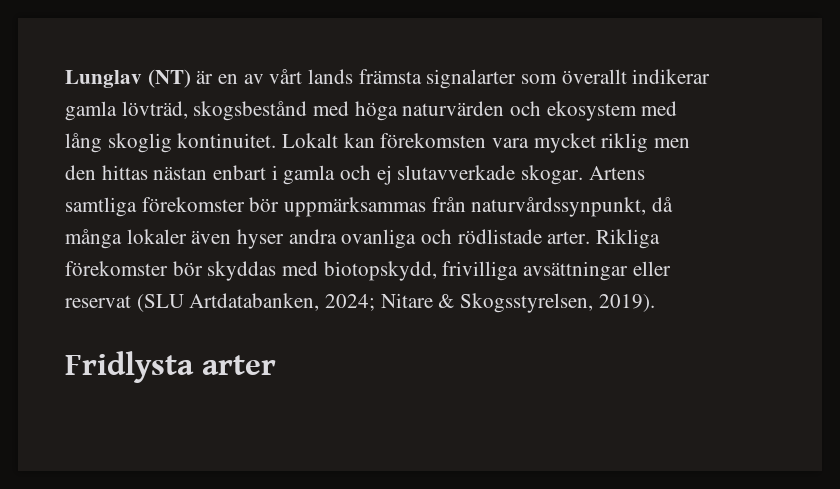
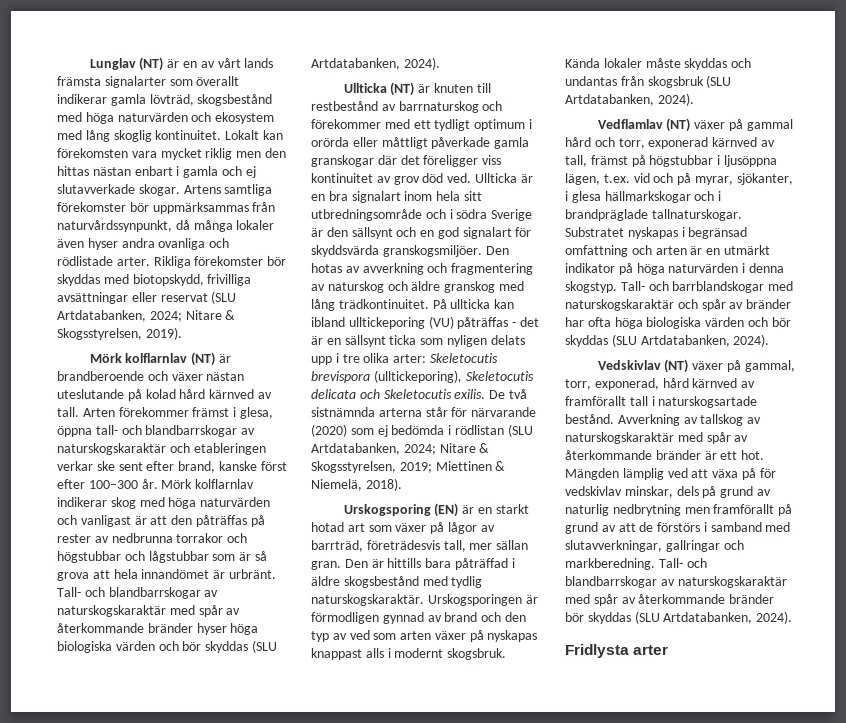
(655, 303) none -> [89,352,231,366] [57,371,245,381] [57,389,272,401] [57,407,273,419] [57,425,256,437] [57,443,266,455] [57,461,287,473] [57,479,255,489] [57,497,271,509] [57,515,265,527] [57,533,248,543] [57,551,267,563] [57,569,276,581] [57,587,219,599] [57,605,241,617] [57,623,259,635] [57,640,277,653] [311,57,440,70] [343,82,491,96] [311,101,503,113] [311,119,532,131] [311,137,530,149] [311,155,502,167] [311,173,533,185] [311,191,482,203] [311,209,533,221] [311,227,532,239] [311,245,509,257] [311,263,534,275] [311,281,524,293] [311,299,515,311] [311,316,539,329] [311,335,525,347] [311,353,498,365] [311,370,534,383] [311,389,527,399] [311,407,537,417] [311,424,533,437] [311,443,490,455] [311,461,506,473] [311,478,402,491] [343,503,529,517] [311,522,495,534] [311,540,529,552] [311,558,515,570] [311,576,483,588] [311,594,538,606] [311,612,526,624] [311,630,538,642] [311,648,507,660] [565,58,752,70] [565,75,732,88] [565,93,694,106] [597,118,793,132] [565,137,775,149] [565,155,777,167] [565,173,793,185] [565,191,722,203] [565,209,742,221] [565,227,748,239] [565,245,770,257] [565,263,784,275] [565,281,794,293] [565,299,792,311] [565,317,791,329] [565,334,770,347] [597,359,795,373] [565,378,756,390] [565,396,758,408] [565,414,762,426] [565,432,749,444] [565,450,765,460] [565,468,776,480] [565,486,771,498] [565,504,793,516] [565,522,791,534] [565,540,744,552] [565,558,707,570] [565,576,787,588] [565,594,775,606] [565,611,793,624] // Mörk kolflarnlav (NT) är brandberoende och växer nästan uteslutande på kolad hård kärnved av tall. Arten förekommer främst i glesa, öppna tall- och blandbarrskogar av naturskogskaraktär och etableringen verkar ske sent efter brand, kanske först efter 100–300 år. Mörk kolflarnlav indikerar skog med höga naturvärden och vanligast är att den påträffas på rester av nedbrunna torrakor och högstubbar och lågstubbar som är så grova att hela innandömet är urbränt. Tall- och blandbarrskogar av naturskogskaraktär med spår av återkommande bränder hyser höga biologiska värden och bör skyddas (SLU Artdatabanken, 2024). // Ullticka (NT) är knuten till restbestånd av barrnaturskog och förekommer med ett tydligt optimum i orörda eller måttligt påverkade gamla granskogar där det föreligger viss kontinuitet av grov död ved. Ullticka är en bra signalart inom hela sitt utbredningsområde och i södra Sverige är den sällsynt och en god signalart för skyddsvärda granskogsmiljöer. Den hotas av avverkning och fragmentering av naturskog och äldre granskog med lång trädkontinuitet. På ullticka kan ibland ulltickeporing (VU) påträffas - det är en sällsynt ticka som nyligen delats upp i tre olika arter: Skeletocutis brevispora (ulltickeporing), Skeletocutis delicata och Skeletocutis exilis. De två sistnämnda arterna står för närvarande (2020) som ej bedömda i rödlistan (SLU Artdatabanken, 2024; Nitare & Skogsstyrelsen, 2019; Miettinen & Niemelä, 2018). // Urskogsporing (EN) är en starkt hotad art som växer på lågor av barrträd, företrädesvis tall, mer sällan gran. Den är hittills bara påträffad i äldre skogsbestånd med tydlig naturskogskaraktär. Urskogsporingen är förmodligen gynnad av brand och den typ av ved som arten växer på nyskapas knappast alls i modernt skogsbruk. Kända lokaler måste skyddas och undantas från skogsbruk (SLU Artdatabanken, 2024). // Vedflamlav (NT) växer på gammal hård och torr, exponerad kärnved av tall, främst på högstubbar i ljusöppna lägen, t.ex. vid och på myrar, sjökanter, i glesa hällmarkskogar och i brandpräglade tallnaturskogar. Substratet nyskapas i begränsad omfattning och arten är en utmärkt indikator på höga naturvärden i denna skogstyp. Tall- och barrblandskogar med naturskogskaraktär och spår av bränder har ofta höga biologiska värden och bör skyddas (SLU Artdatabanken, 2024). // Vedskivlav (NT) växer på gammal, torr, exponerad, hård kärnved av framförallt tall i naturskogsartade bestånd. Avverkning av tallskog av naturskogskaraktär med spår av återkommande bränder är ett hot. Mängden lämplig ved att växa på för vedskivlav minskar, dels på grund av naturlig nedbrytning men framförallt på grund av att de förstörs i samband med slutavverkningar, gallringar och markberedning. Tall- och blandbarrskogar av naturskogskaraktär med spår av återkommande bränder bör skyddas (SLU Artdatabanken, 2024).

